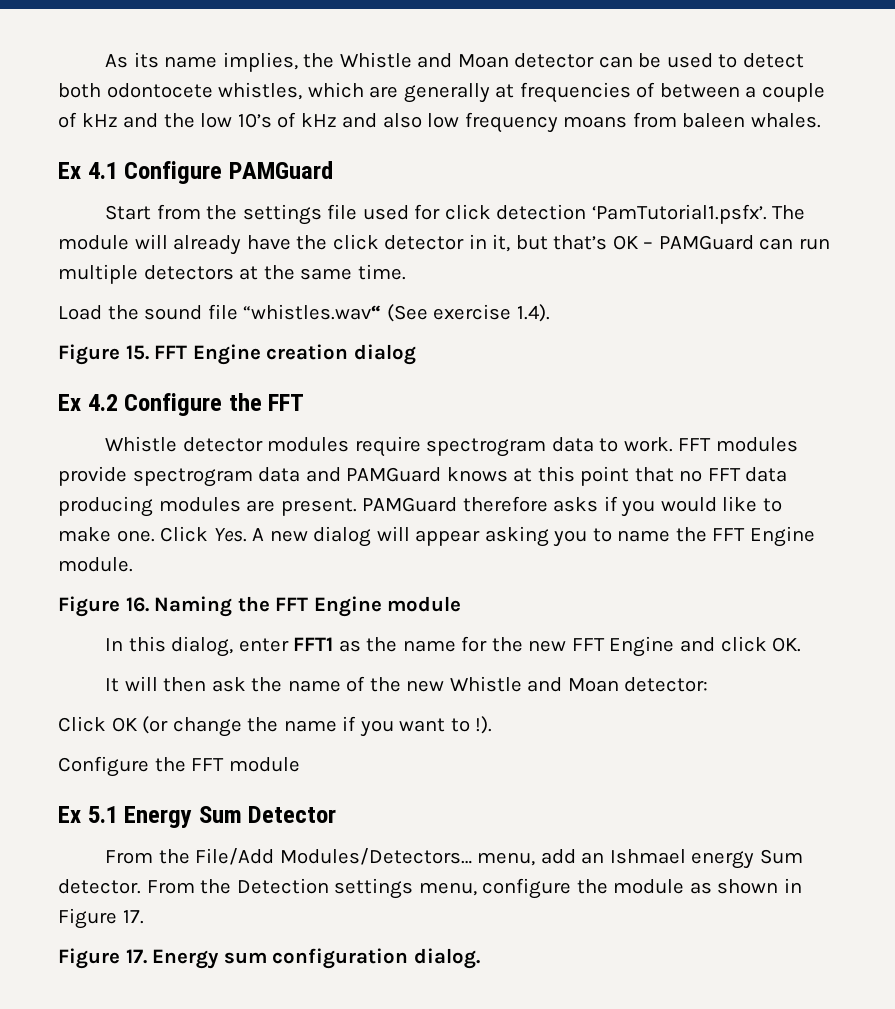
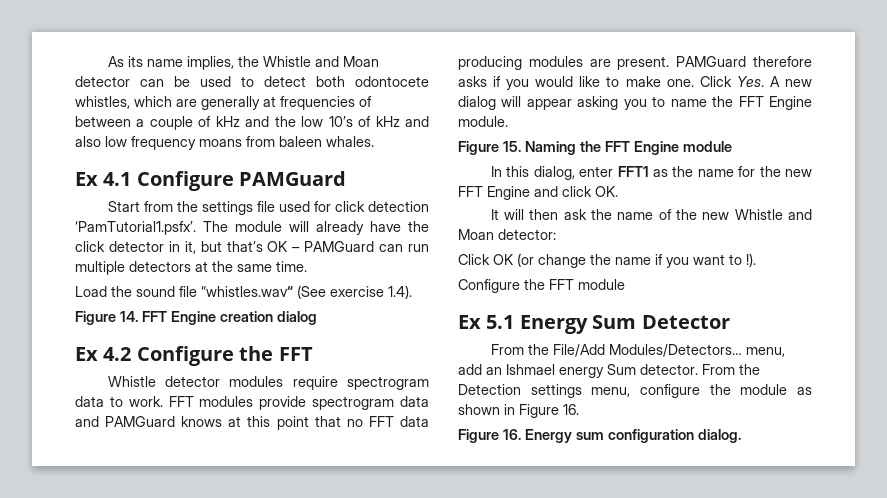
[125,345,149,360] 15. -> [120,311,138,322] 14.
[125,597,149,612] 16. -> [503,141,521,152] 15.
[122,910,144,924] [58,948,147,969] 17. // Figure 17. -> [563,404,579,415] [458,429,521,443] 16. // Figure 16.

